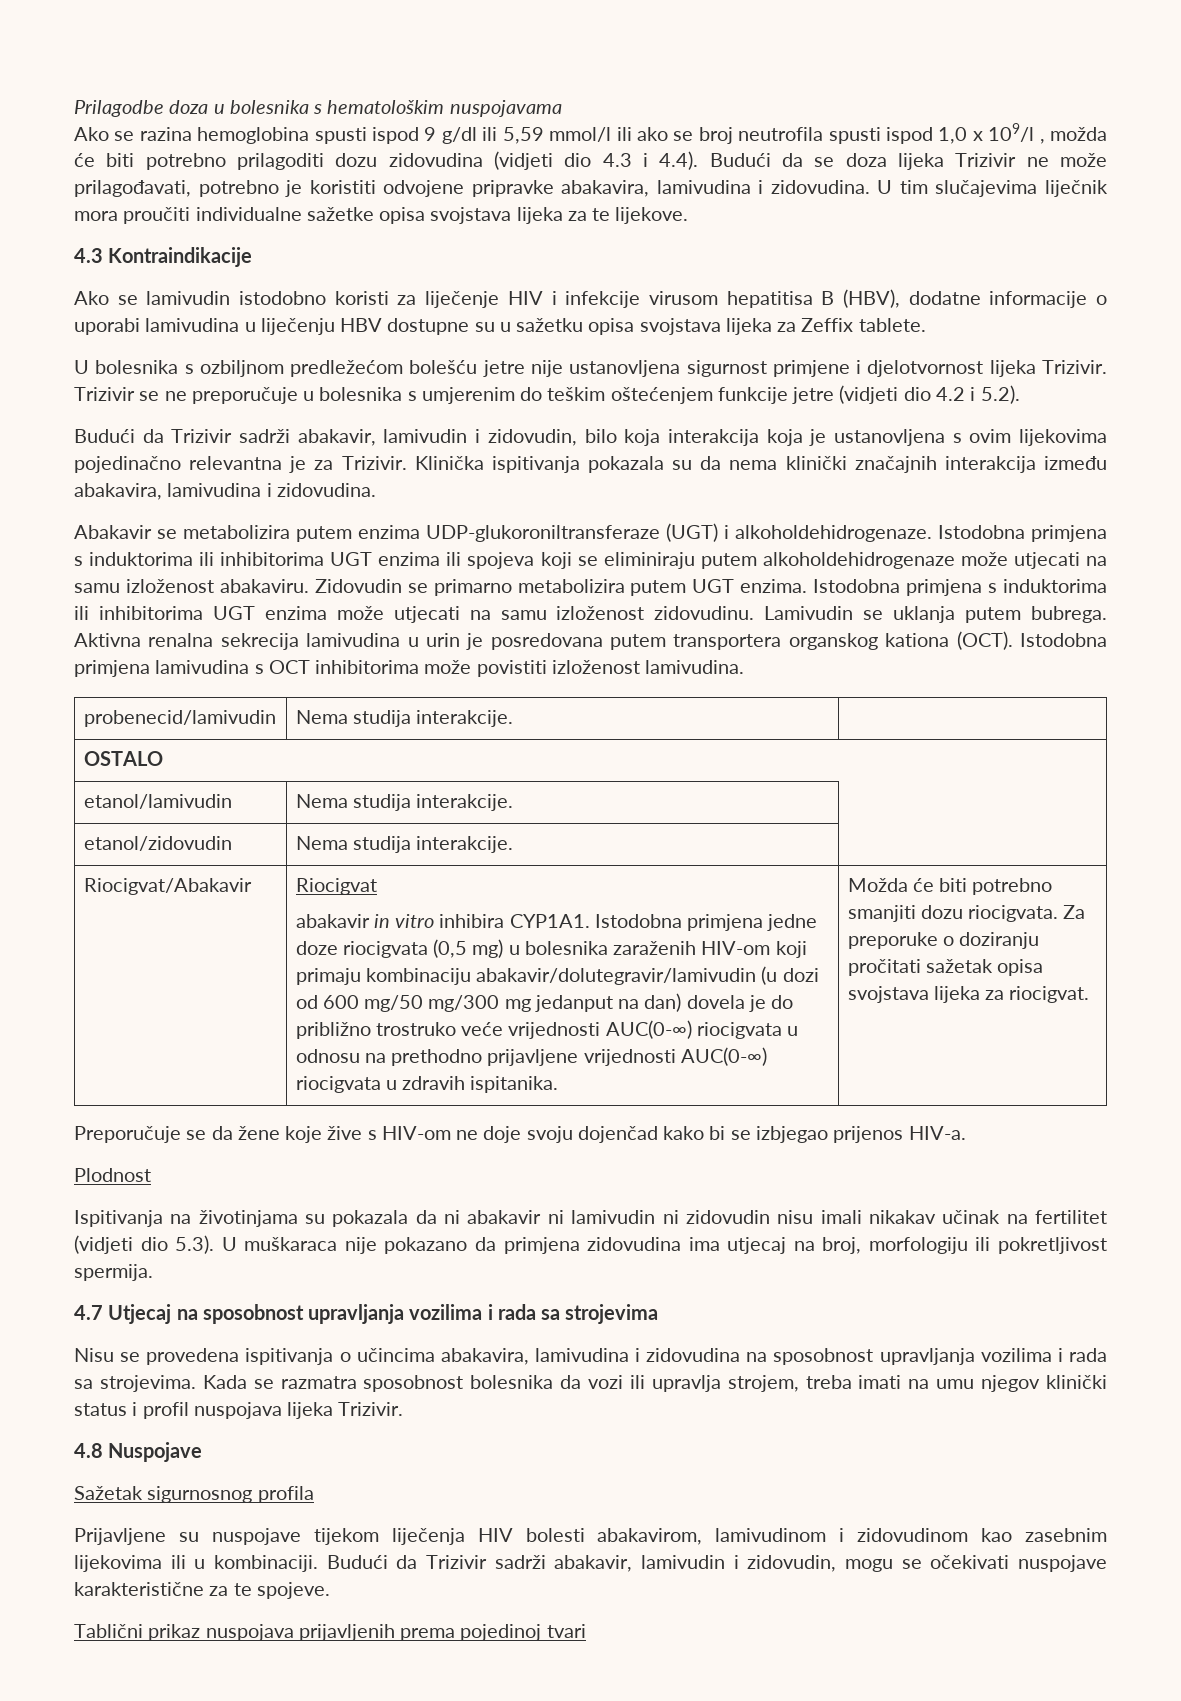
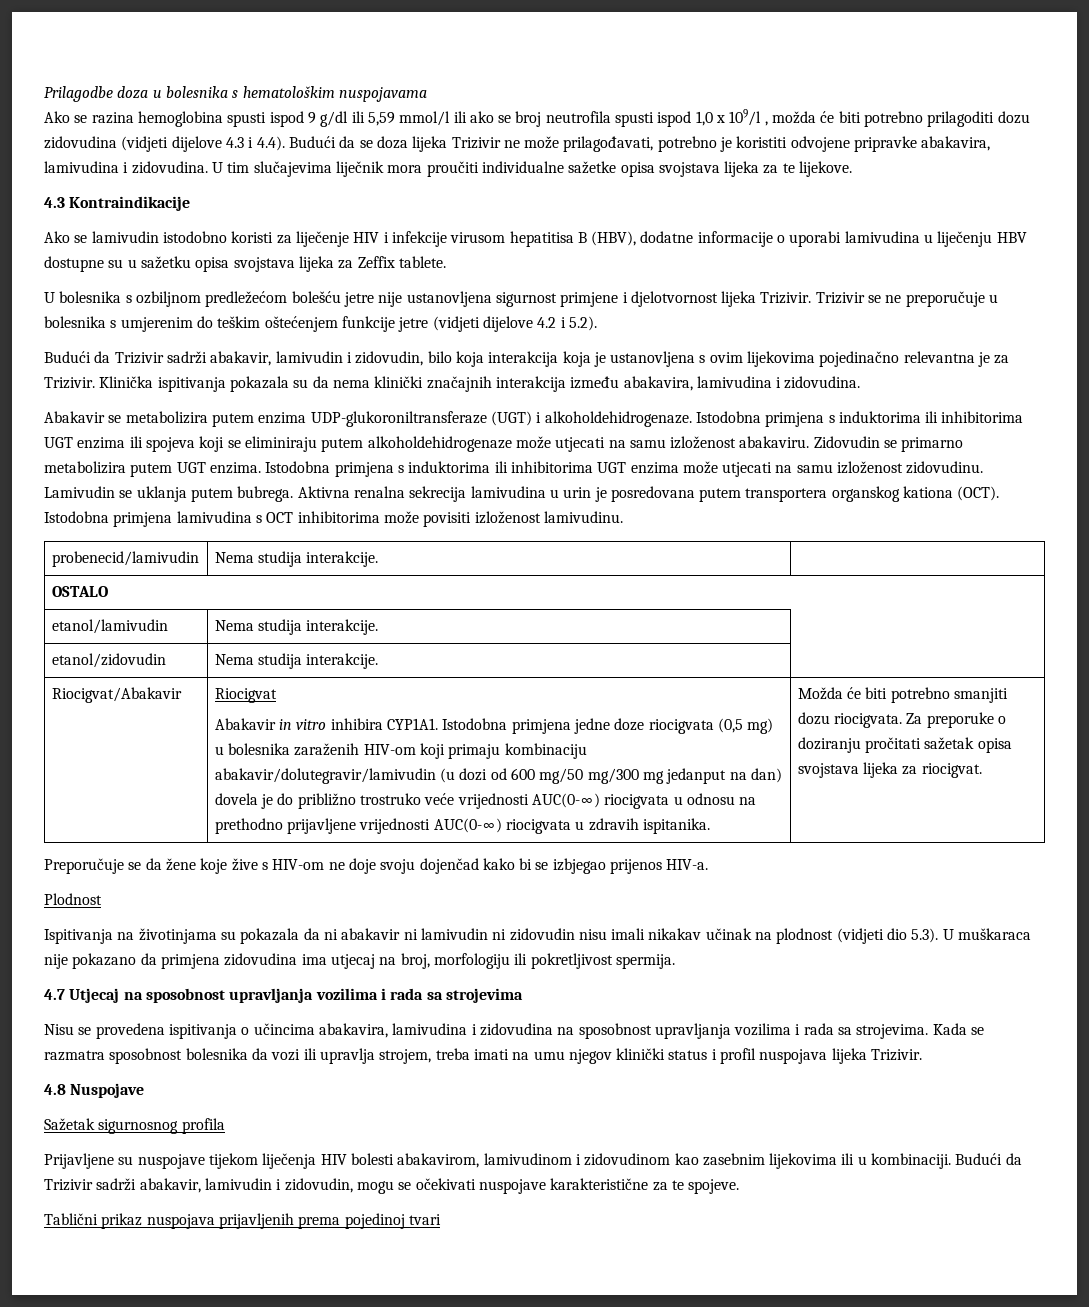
[564,153,592,167] dio -> [171,136,222,152] dijelove
[903,387,931,401] dio -> [482,316,533,332] dijelove
[476,660,745,677] povistiti izloženost lamivudina. -> [423,511,623,527] povisiti izloženost lamivudinu.
[295,914,370,928] abakavir -> [214,718,276,730] Abakavir
[1035,1210,1108,1224] fertilitet -> [776,928,834,944] plodnost

